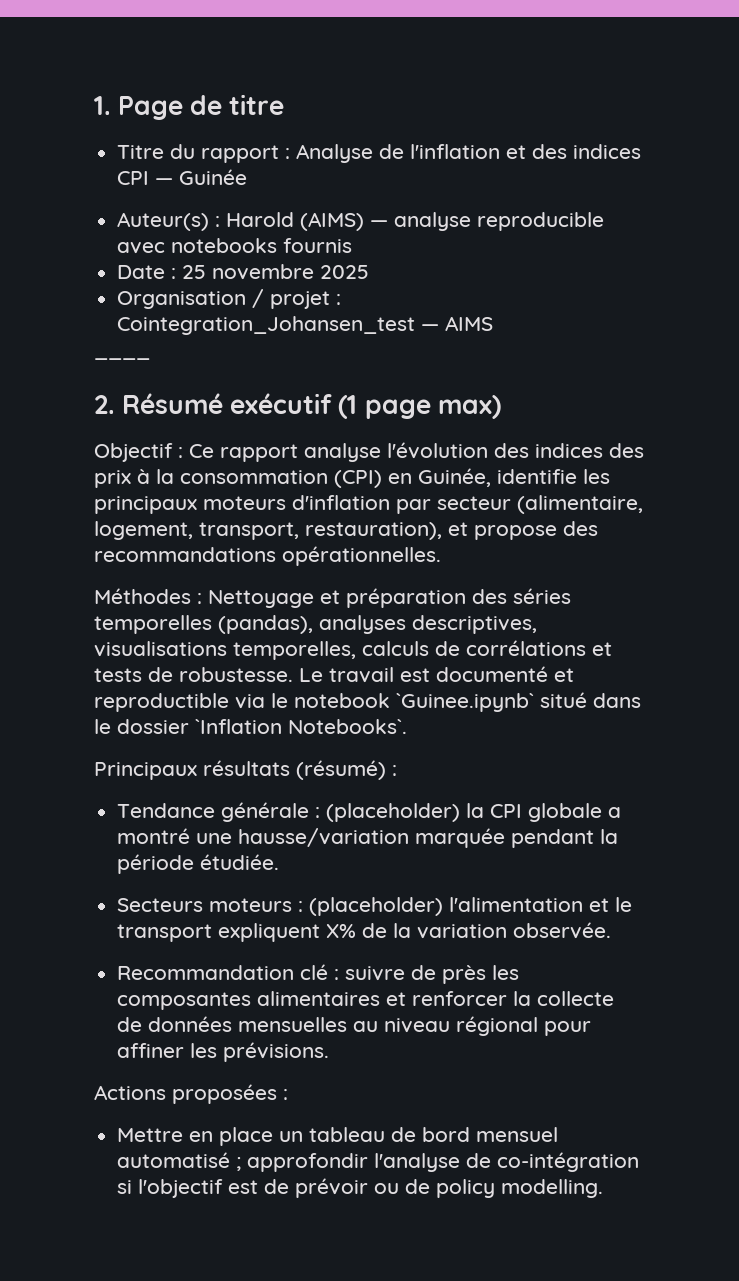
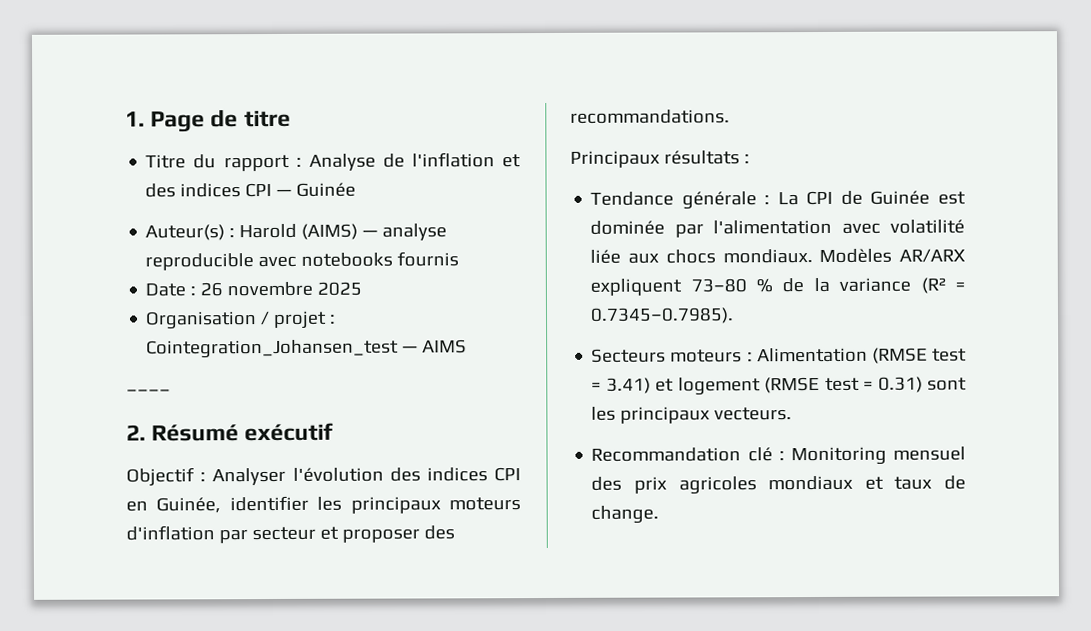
[182,265,207,279] 25 -> [200,282,224,297] 26
[338,395,501,419] (1 page max) -> (335, 432) none
[189,442,644,462] [94,469,382,488] Ce rapport analyse l'évolution des indices des prix à la consommation (CPI) -> [212,467,521,486] Analyser l'évolution des indices CPI
[497,469,577,484] identifie -> [229,495,309,512] identifier
[517,495,643,514] [94,521,598,540] [94,546,441,566] [94,588,571,608] [94,615,537,634] [94,640,612,660] [94,666,574,683] [94,692,641,712] [94,719,407,734] (alimentaire, logement, transport, restauration), et propose des recommandations opérationnelles. // Méthodes : Nettoyage et préparation des séries temporelles (pandas), analyses descriptives, visualisations temporelles, calculs de corrélations et tests de robustesse. Le travail est documenté et reproductible via le notebook `Guinee.ipynb` situé dans le dossier `Inflation Notebooks`. -> [319,525,455,543] [570,109,730,124] et proposer des recommandations.
[296,760,386,780] (résumé) -> (740, 157) none
[326,803,622,822] [117,828,619,848] [117,854,280,874] [117,897,633,916] [117,922,612,942] [117,964,520,984] [117,991,615,1010] [117,1016,592,1036] [117,1042,330,1062] [94,1084,288,1104] [117,1127,559,1146] [117,1152,640,1172] [117,1178,604,1198] (placeholder) la CPI globale a montré une hausse/variation marquée pendant la période étudiée. // Secteurs moteurs : (placeholder) l'alimentation et le transport expliquent X% de la variation observée. // Recommandation clé : suivre de près les composantes alimentaires et renforcer la collecte de données mensuelles au niveau régional pour affiner les prévisions. // Actions proposées : // Mettre en place un tableau de bord mensuel automatisé ; approfondir l'analyse de co-intégration si l'objectif est de prévoir ou de policy modelling. -> [777,190,966,206] [590,219,965,238] [590,248,966,264] [590,277,965,296] [590,307,735,324] [591,347,967,364] [591,376,967,396] [591,406,793,424] [591,446,966,466] [591,475,966,495] [591,505,660,524] La CPI de Guinée est dominée par l'alimentation avec volatilité liée aux chocs mondiaux. Modèles AR/ARX expliquent 73–80 % de la variance (R² = 0.7345–0.7985). // Secteurs moteurs : Alimentation (RMSE test = 3.41) et logement (RMSE test = 0.31) sont les principaux vecteurs. // Recommandation clé : Monitoring mensuel des prix agricoles mondiaux et taux de change.

